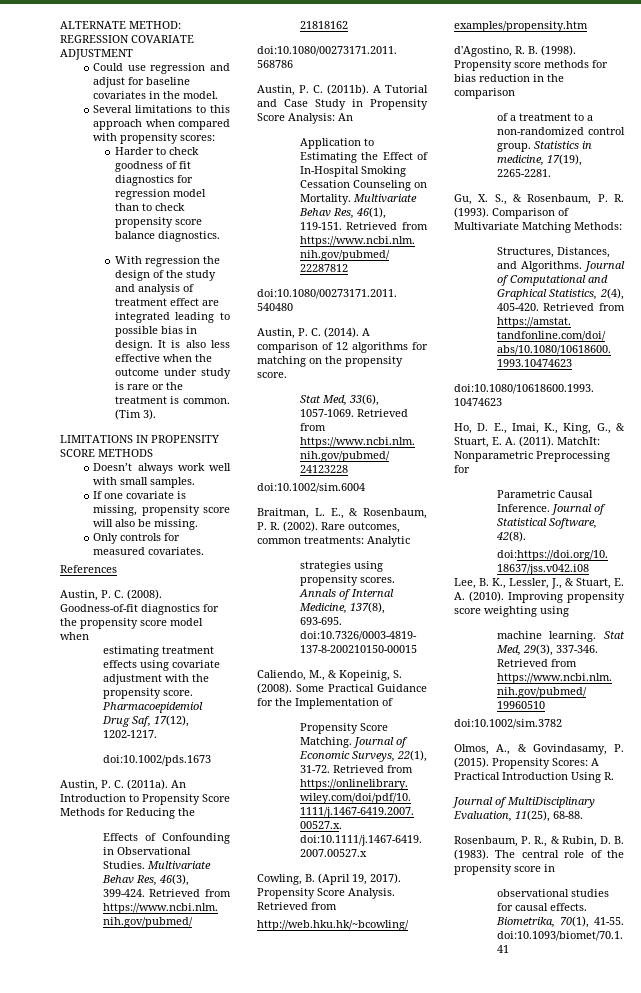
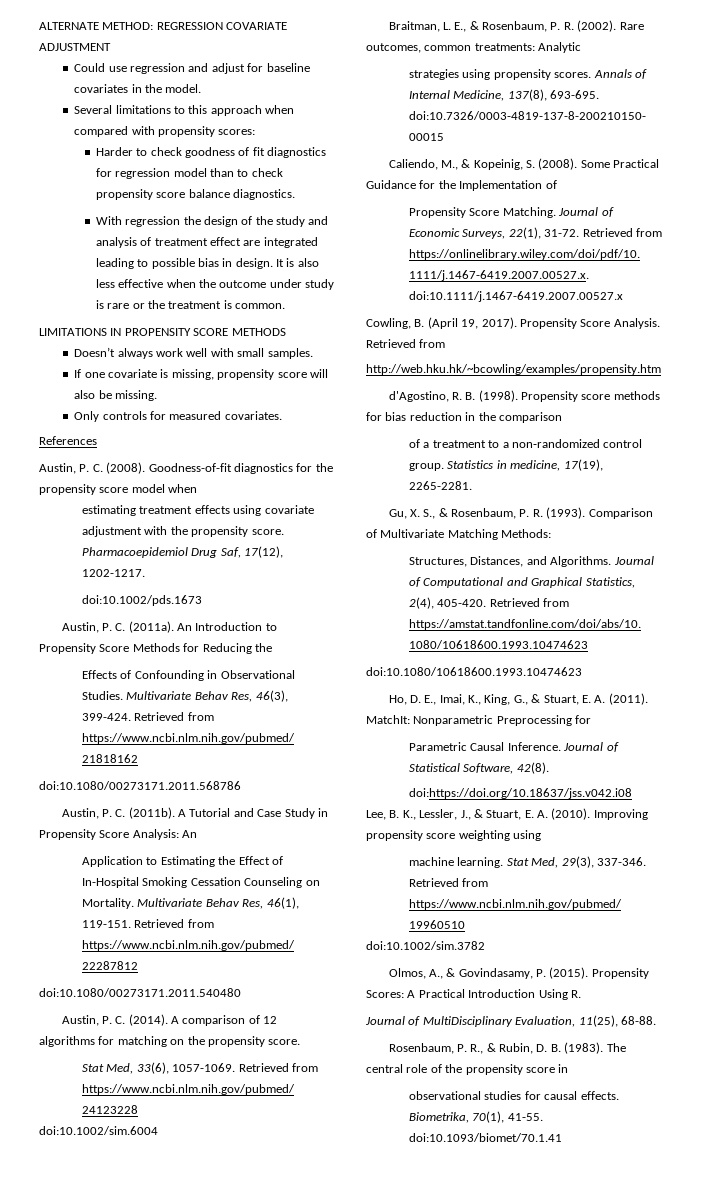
[114,409,156,420] (Tim 3). -> (286, 306) none

